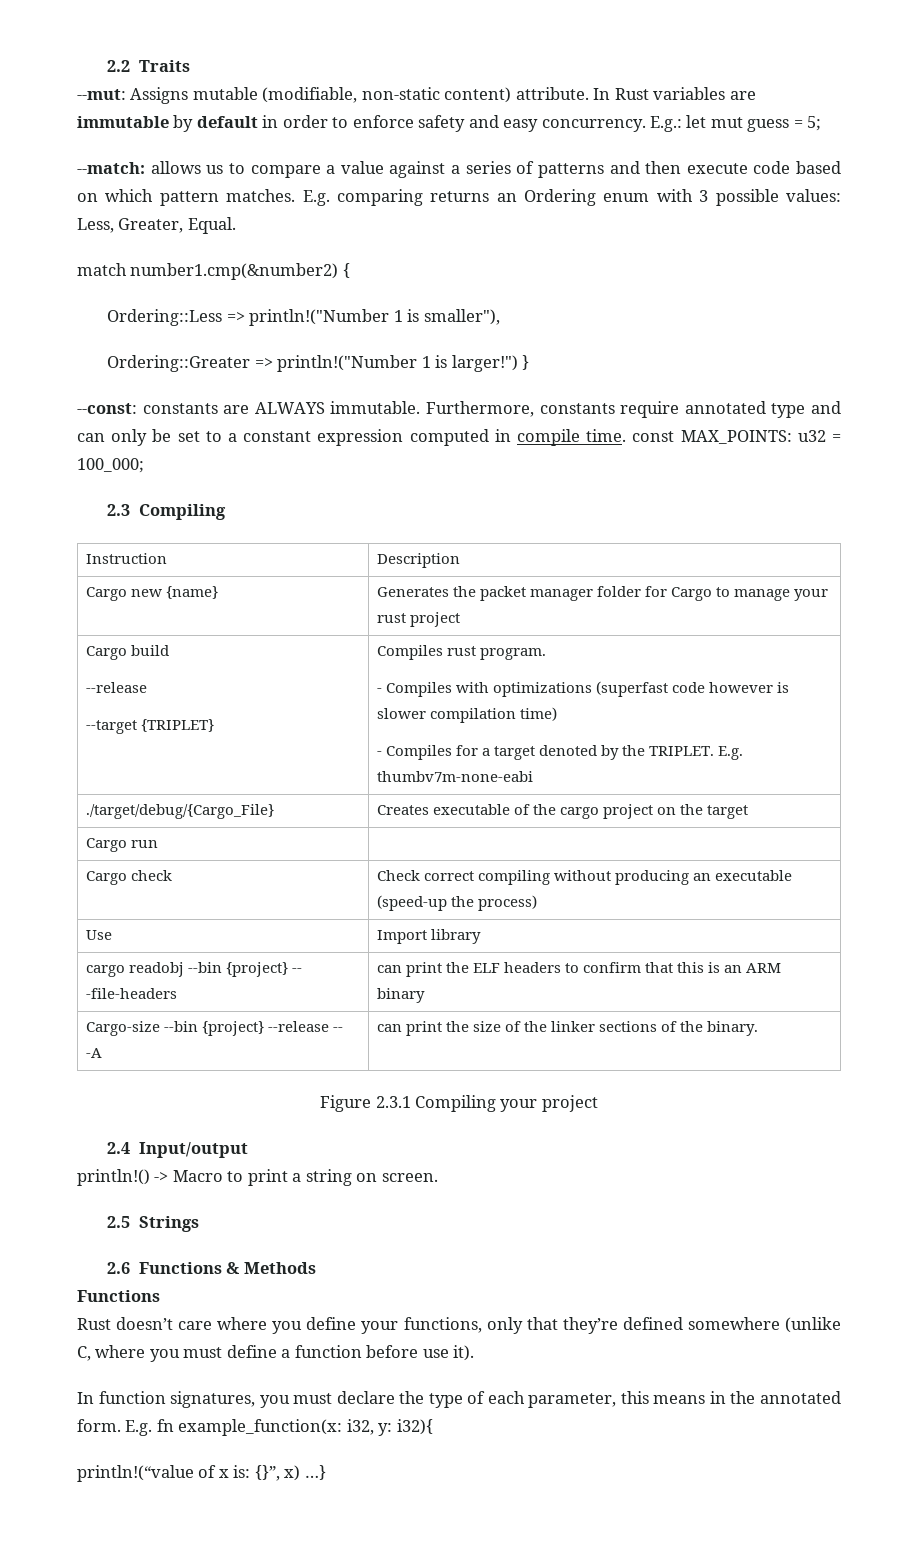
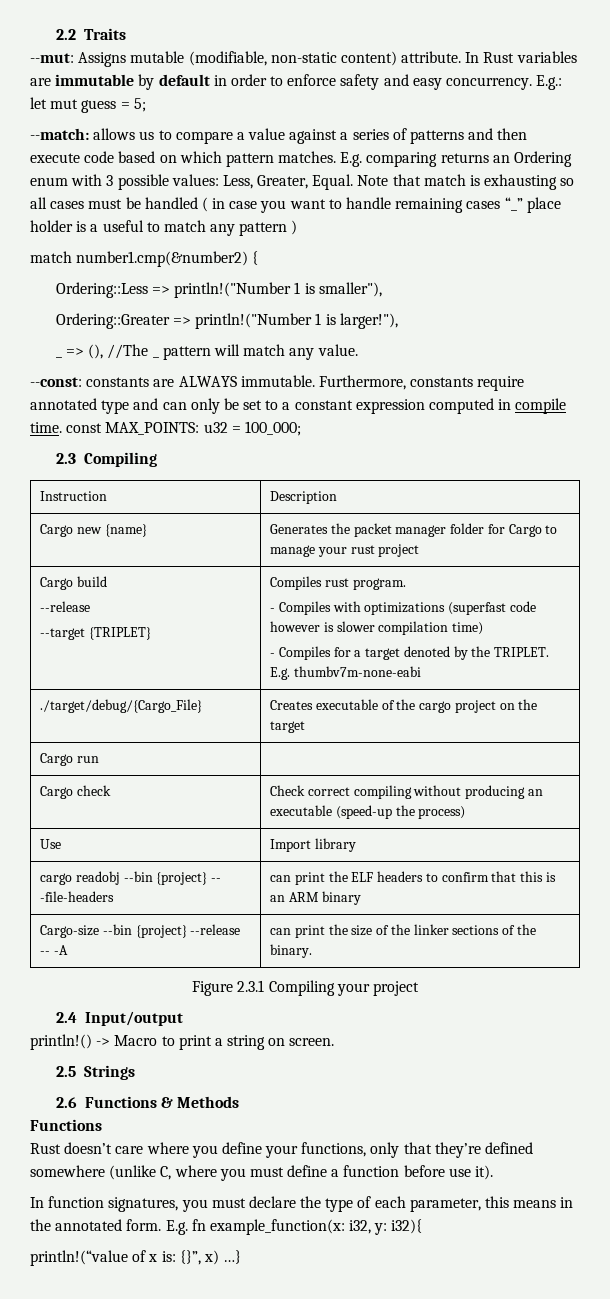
(236, 225) none -> [357,174,575,190] [30,197,561,213] [30,220,298,236] Note that match is exhausting so all cases must be handled ( in case you want to handle remaining cases “_” place holder is a useful to match any pattern )
[451,355,530,372] larger!") } -> [339,313,398,329] [55,356,62,358] [66,344,358,360] larger!"), // _ => (), //The _ pattern will match any value.

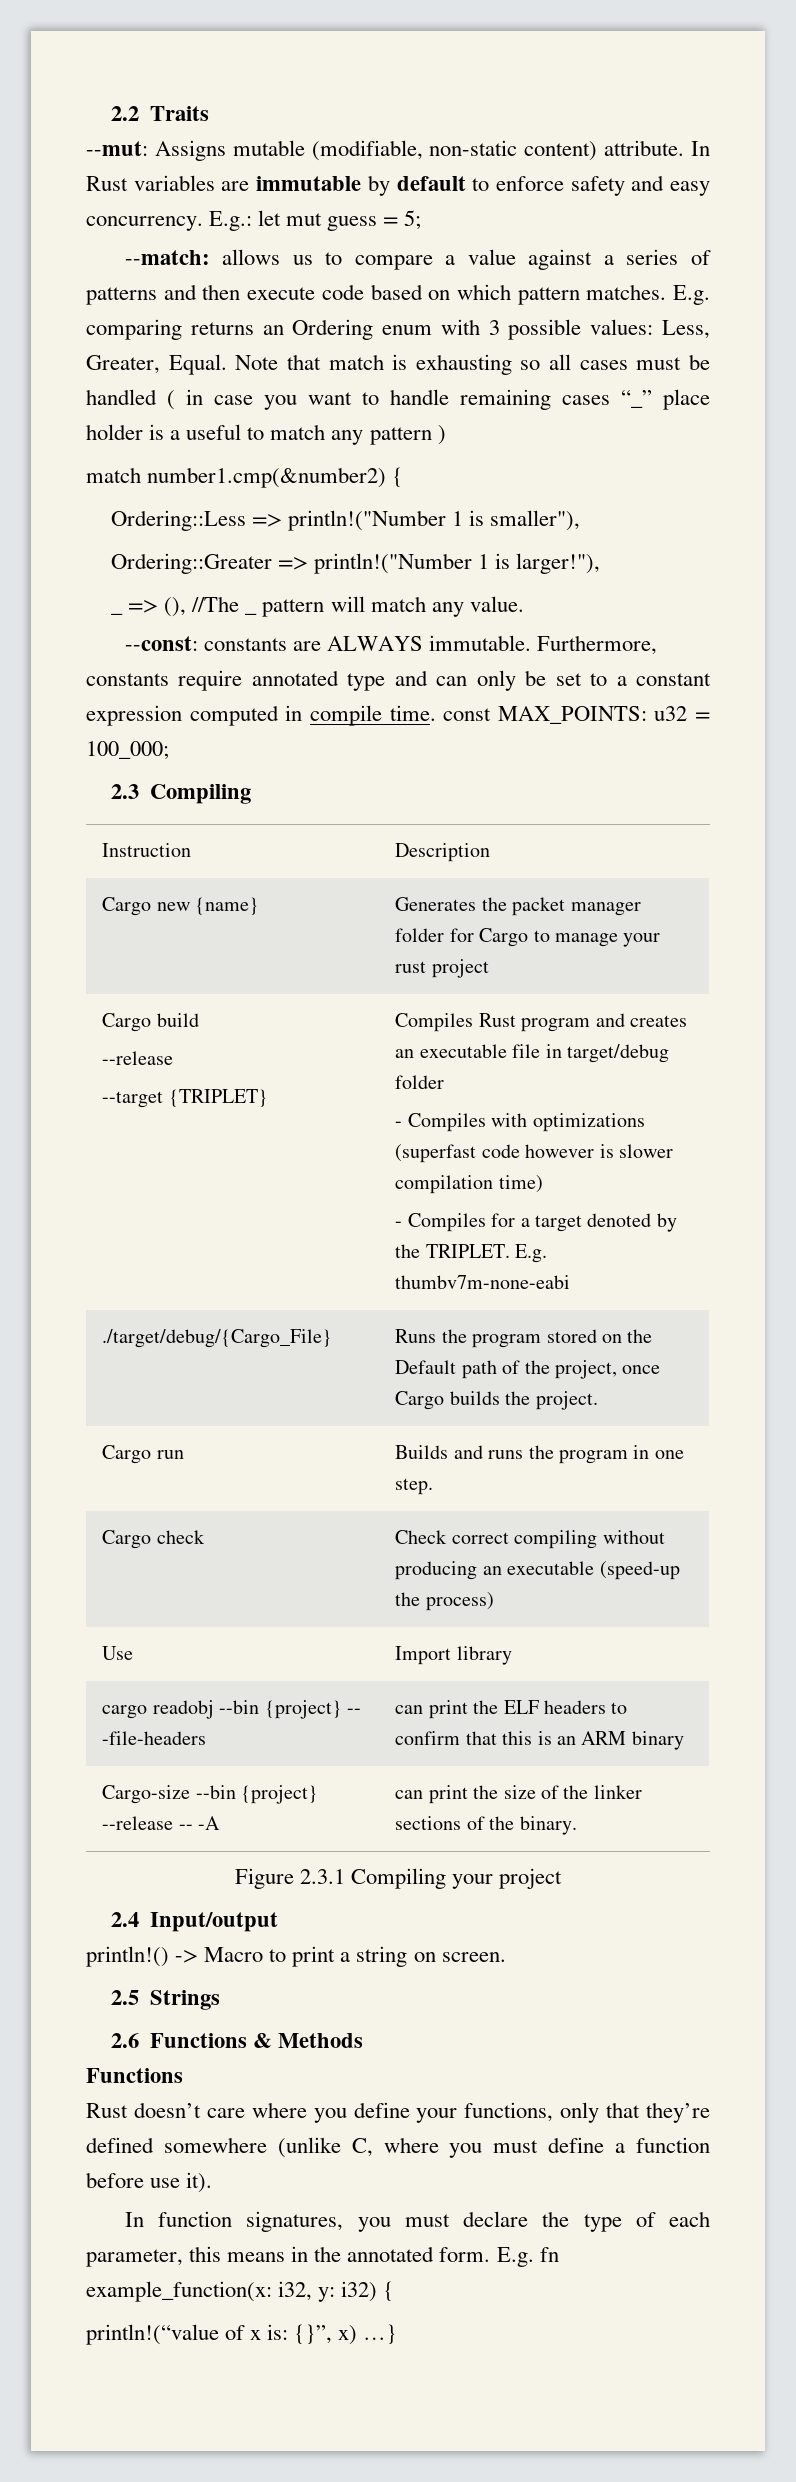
[213,74,267,86] in order -> (466, 183) none
[324,578,406,590] rust program. -> [478,1013,687,1032] [395,1044,669,1063] [395,1075,445,1089] Rust program and creates an executable file in target/debug folder
[270,699,538,713] [270,721,306,733] [40,753,99,766] Creates executable of the cargo project on the target // Cargo run | -> [395,1329,653,1348] [395,1360,661,1379] [395,1391,598,1410] [102,1445,184,1464] [395,1445,684,1464] [395,1478,434,1495] Runs the program stored on the Default path of the project, once Cargo builds the project. // Cargo run | Builds and runs the program in one step.
[391,1219,423,1234] i32){ -> [341,2281,395,2302] i32) {

